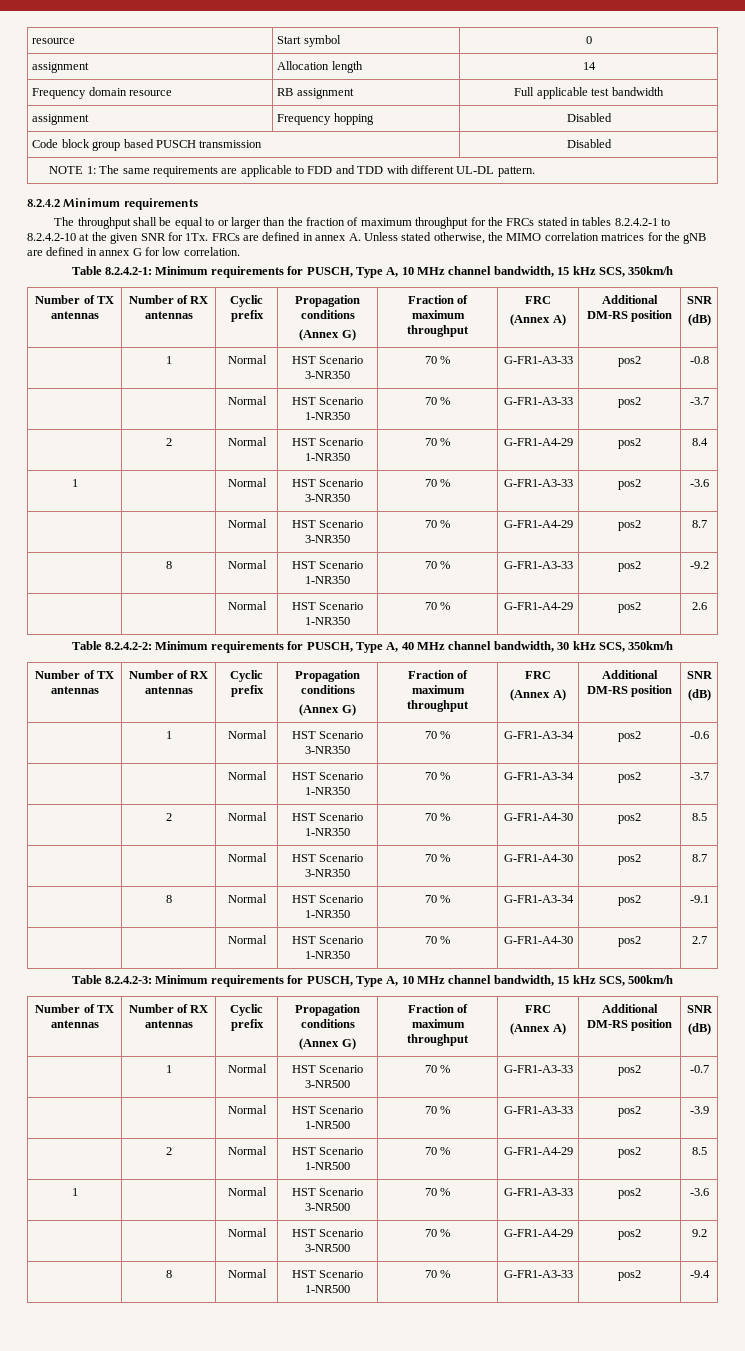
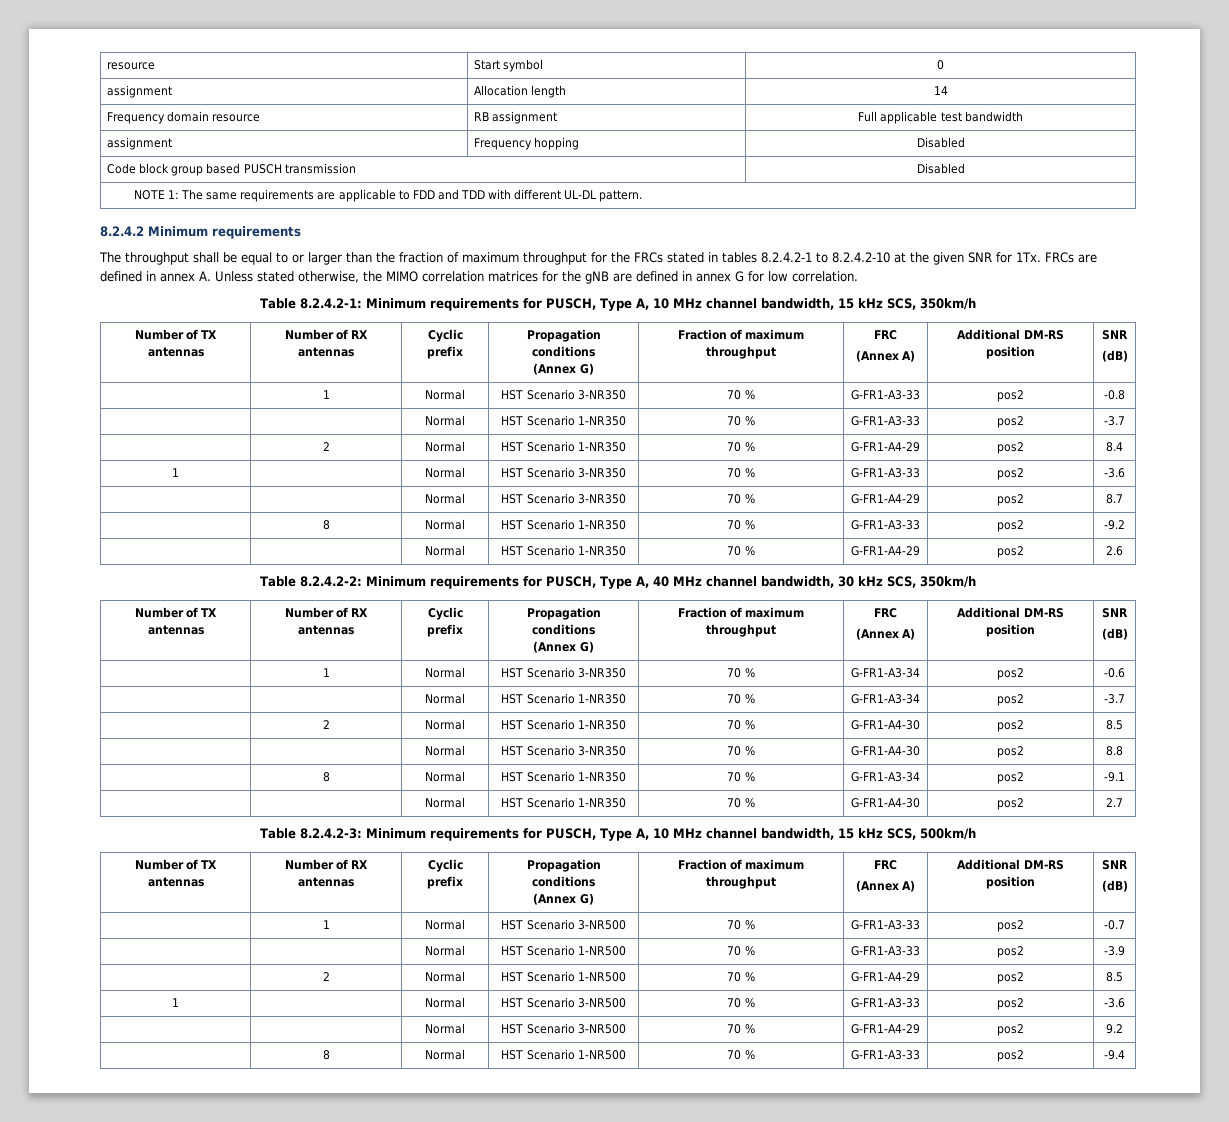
[691,854,707,862] 8.7 -> [1106,746,1123,756] 8.8

